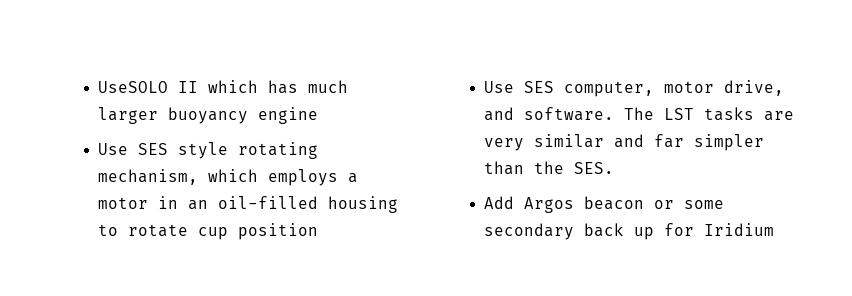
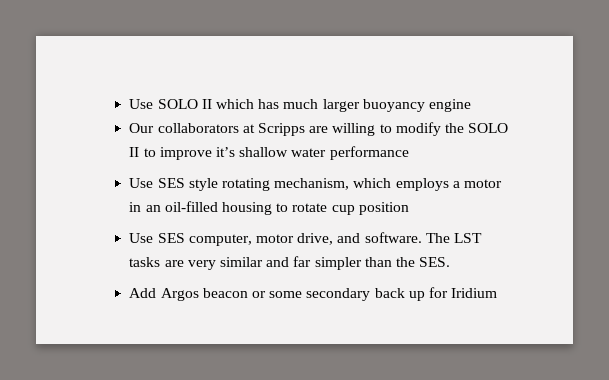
[97,81,168,93] UseSOLO -> [129,99,198,109] Use SOLO
(318, 115) none -> [129,122,509,136] [129,146,409,160] // Our collaborators at Scripps are willing to modify the SOLO II to improve it’s shallow water performance

